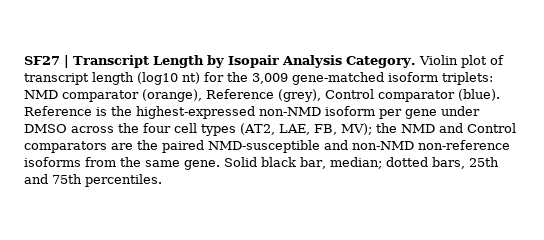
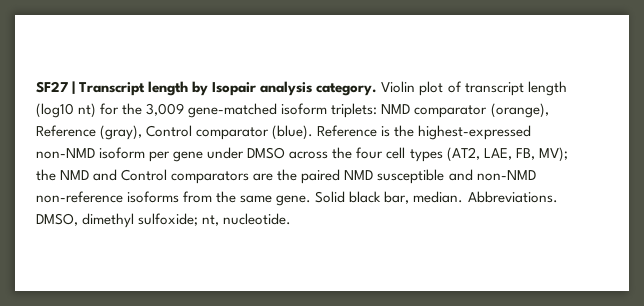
[153,55,204,68] Length -> [148,81,189,96] length
[282,55,416,68] Analysis Category. -> [260,81,378,96] analysis category.
[278,89,321,102] (grey), -> [100,125,143,140] (gray),
[208,140,320,153] NMD-susceptible -> [344,169,445,184] NMD susceptible
[329,157,499,169] [24,174,162,187] median; dotted bars, 25th and 75th percentiles. -> [413,191,558,203] [36,213,292,228] median. Abbreviations. DMSO, dimethyl sulfoxide; nt, nucleotide.

